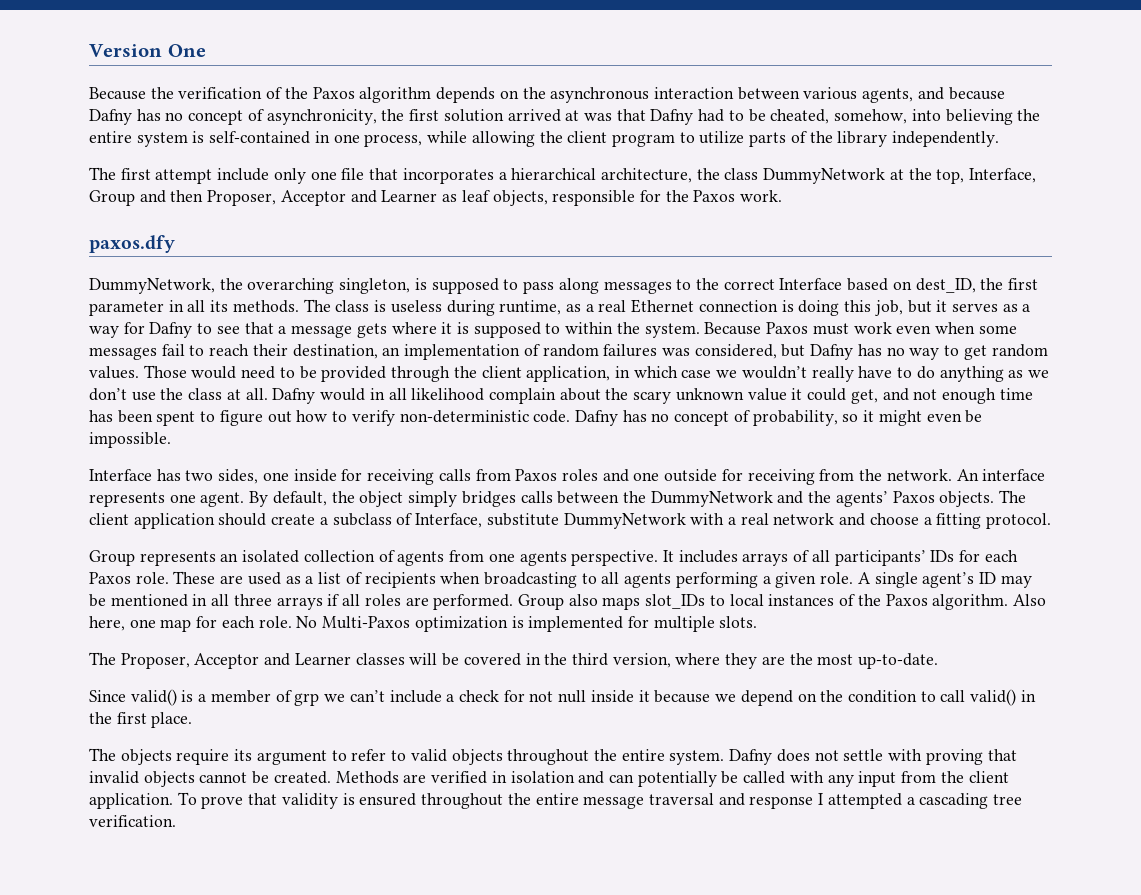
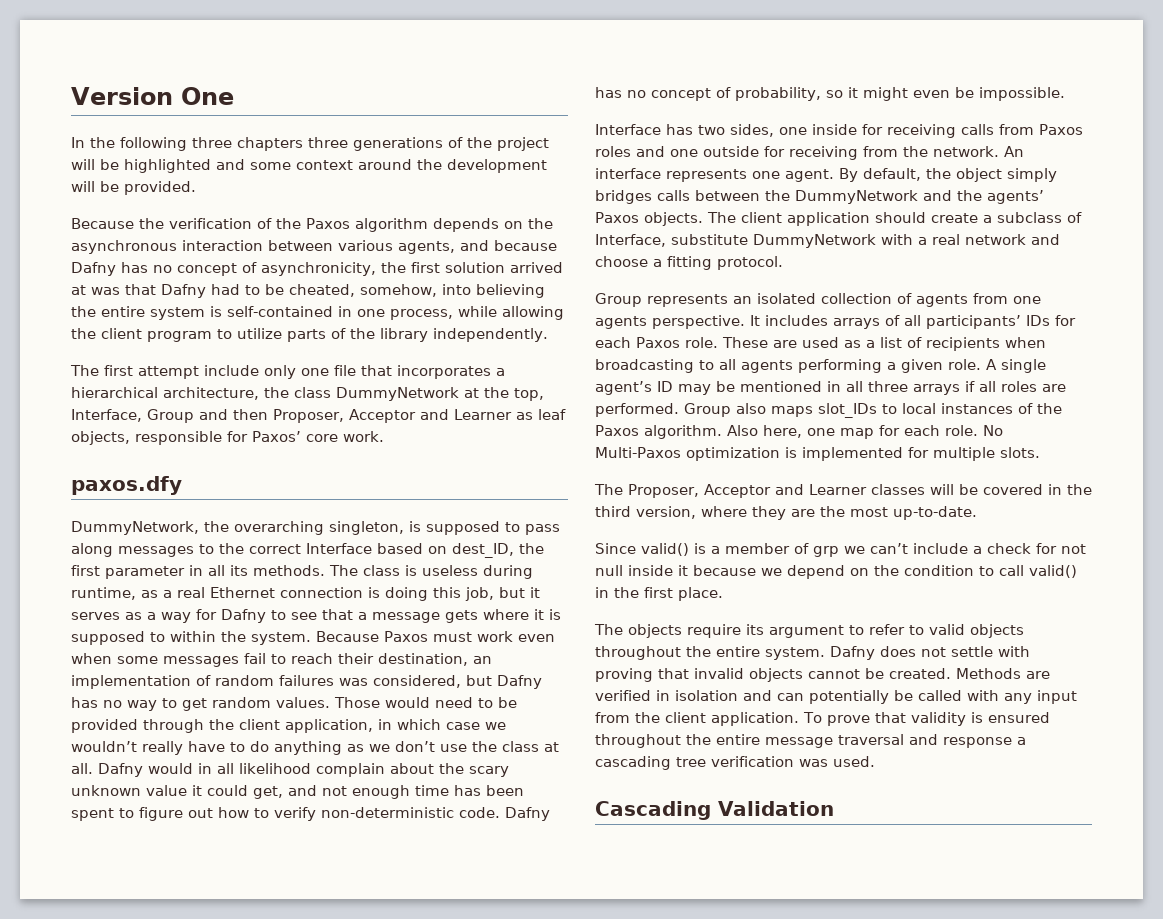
(206, 50) none -> [71,137,549,151] [71,159,547,173] [71,181,196,195] // In the following three chapters three generations of the project will be highlighted and some context around the development will be provided.
[665,190,736,202] the Paxos -> [252,431,338,442] Paxos’ core
[818,793,902,809] I attempted -> (1012, 742) none
[89,815,176,827] verification. -> [711,756,875,767] [595,801,834,820] verification was used. // Cascading Validation

